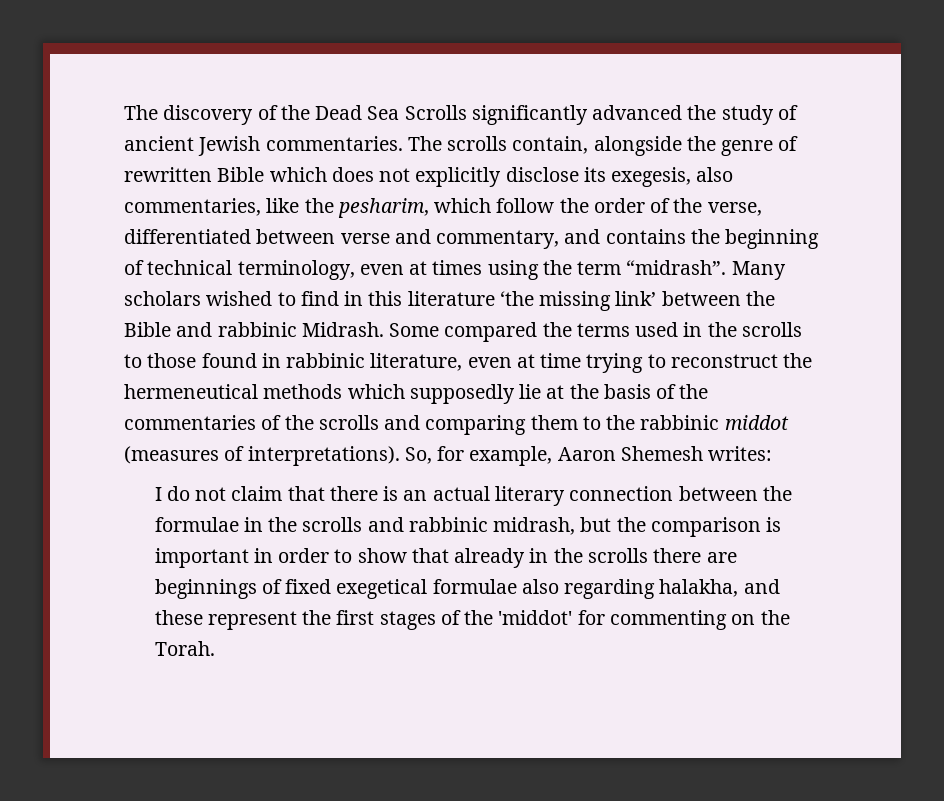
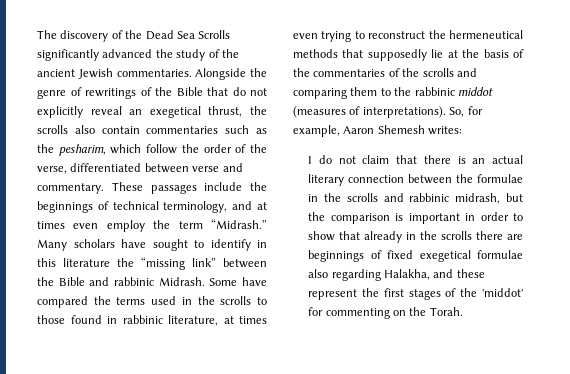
(798, 112) none -> [221,49,239,58] the
[407,136,799,156] [124,167,734,187] [124,198,300,216] The scrolls contain, alongside the genre of rewritten Bible which does not explicitly disclose its exegesis, also commentaries, like -> [195,68,267,80] [37,87,267,99] [37,106,267,118] [37,125,267,134] Alongside the genre of rewritings of the Bible that do not explicitly reveal an exegetical thrust, the scrolls also contain commentaries such as
[436,229,820,249] commentary, and contains the beginning -> [37,182,267,194] [37,201,93,213] commentary. These passages include the beginnings
[359,260,539,280] even at times using -> [232,201,267,210] [37,220,145,232] and at times even employ
[626,260,727,275] “midrash”. -> [211,219,267,229] “Midrash.”
[206,291,657,311] wished to find in this literature ‘the missing link’ -> [121,239,267,251] [37,257,216,270] have sought to identify in this literature the “missing link”
(440, 330) none -> [242,277,267,286] have
[467,353,582,368] even at time -> [223,316,267,324] [293,33,318,39] at times even
[347,384,405,399] which -> [342,49,364,58] that
[659,579,739,597] halakha, -> [384,269,431,280] Halakha,

